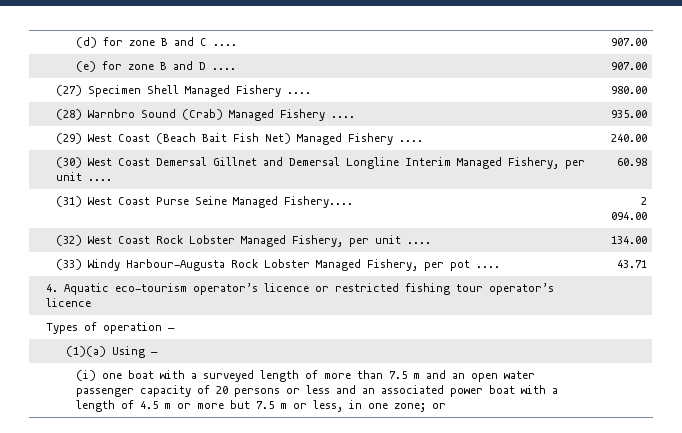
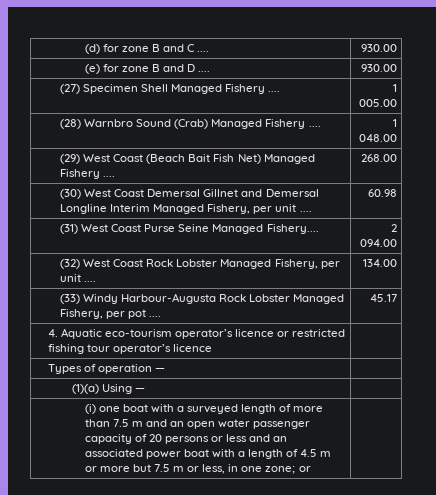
[610,38,647,46] 907.00 -> [360,44,397,52] 930.00
[610,62,647,70] 907.00 -> [360,64,397,72] 930.00
[610,86,647,94] 980.00 -> [392,84,397,92] [358,99,397,107] 1 005.00
[610,110,647,118] 935.00 -> [392,119,397,127] [358,134,397,142] 1 048.00
[610,134,647,142] 240.00 -> [360,154,397,162] 268.00
[616,260,647,268] 43.71 -> [369,294,397,302] 45.17

